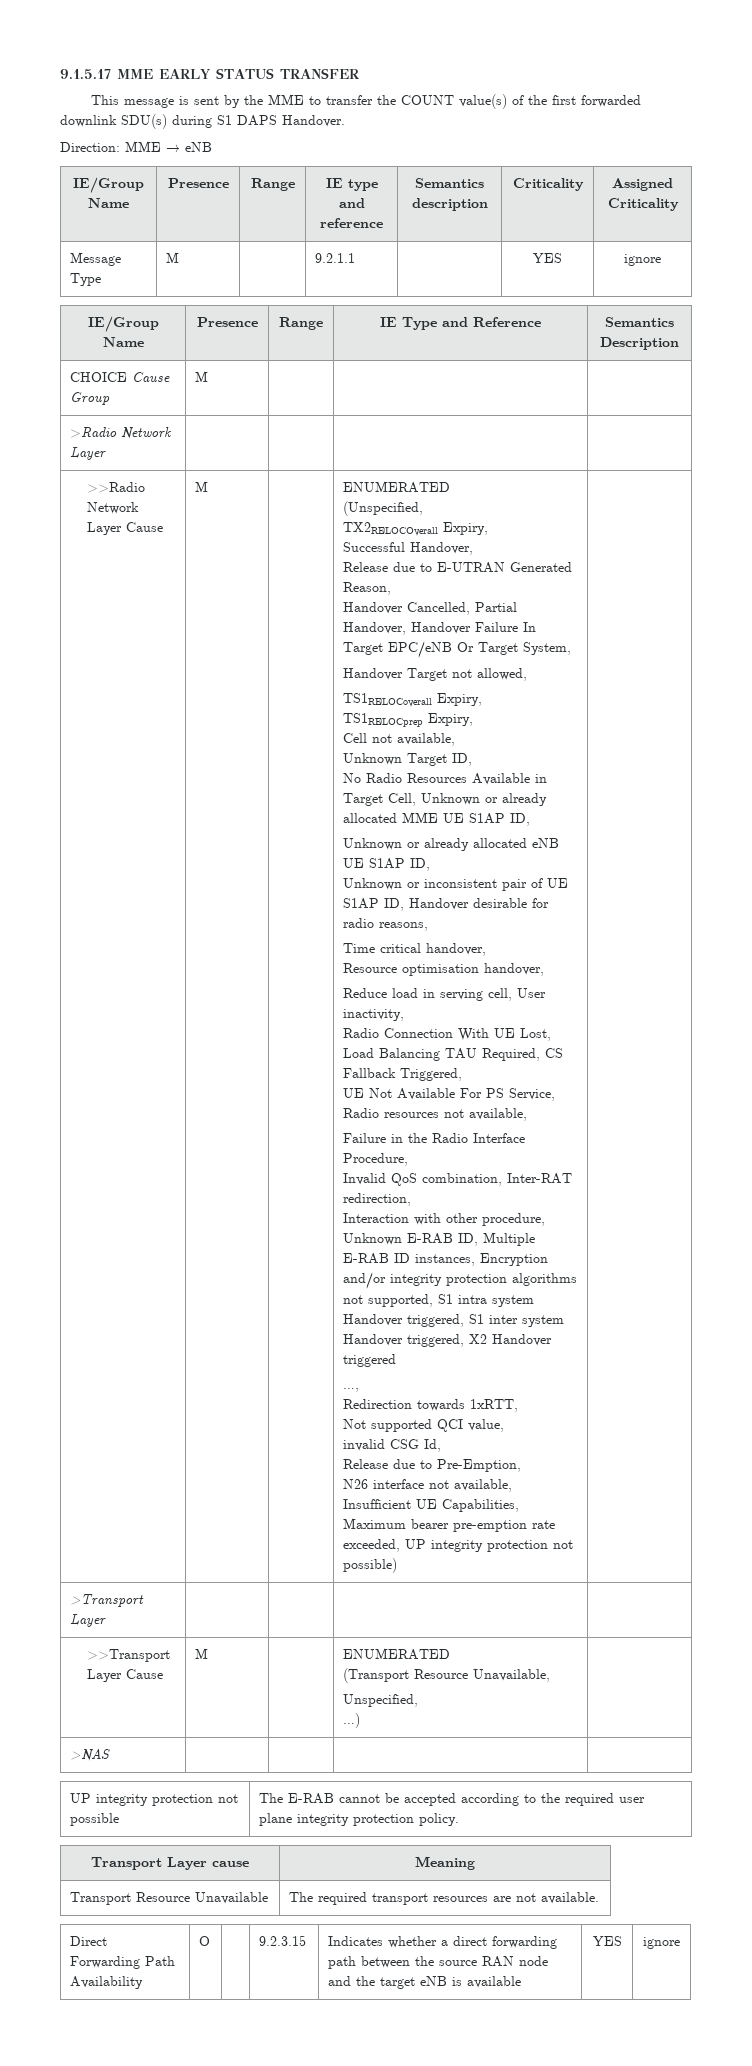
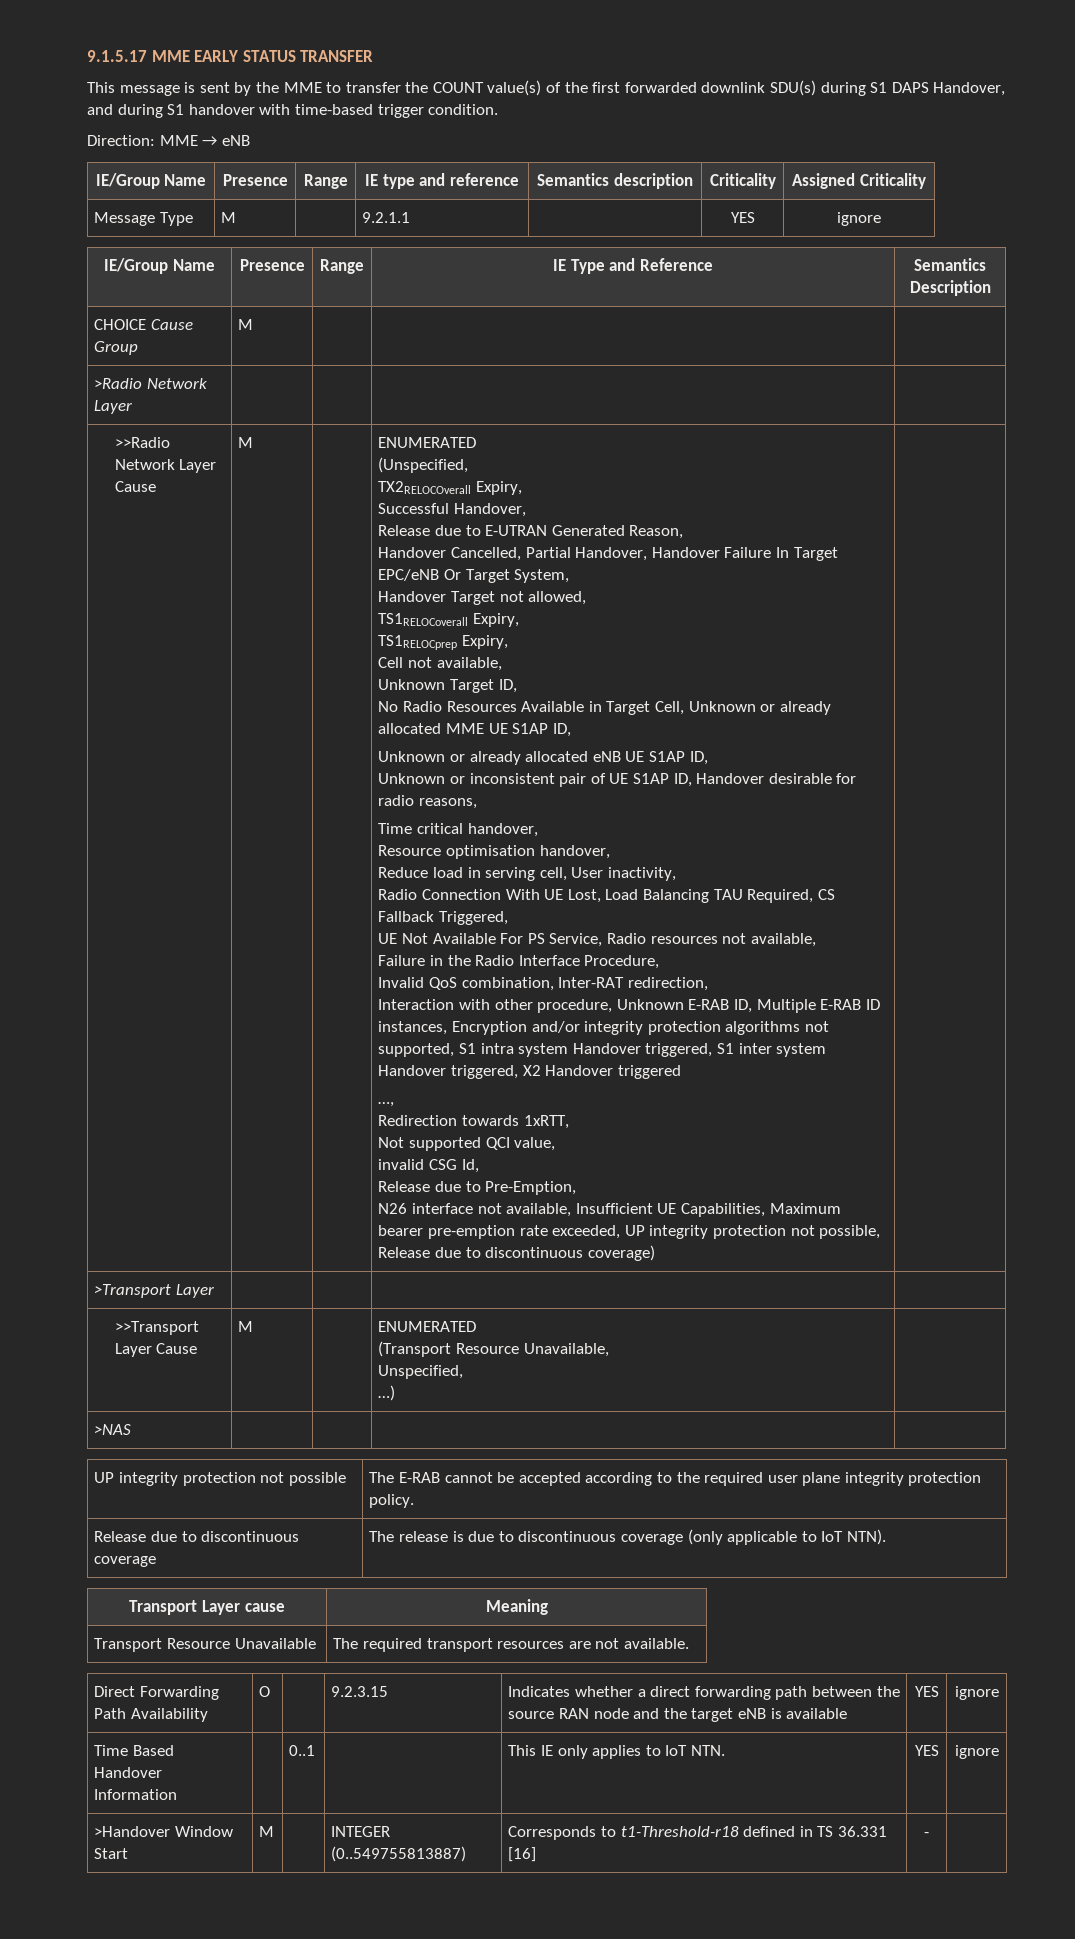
[282,115,345,127] Handover. -> [933,82,1006,96] [87,104,499,118] Handover, and during S1 handover with time-based trigger condition.
[343,1558,398,1573] possible) -> [819,1225,881,1239] [378,1245,655,1261] possible, Release due to discontinuous coverage)
(460, 1819) none -> [94,1531,300,1542] [94,1556,157,1567] [369,1529,886,1545] // Release due to discontinuous coverage | The release is due to discontinuous coverage (only applicable to IoT NTN).
(680, 1943) none -> [94,1745,174,1756] [94,1767,163,1778] [94,1789,178,1800] [289,1745,316,1756] [508,1745,725,1759] [914,1745,939,1756] [954,1745,999,1759] [94,1826,233,1837] [94,1848,129,1859] [259,1826,275,1837] [331,1826,391,1837] [331,1846,467,1862] [508,1826,887,1840] [508,1847,537,1862] [924,1832,929,1837] // Time Based Handover Information | | 0..1 | | This IE only applies to IoT NTN. | YES | ignore // >Handover Window Start | M | | INTEGER (0..549755813887) | Corresponds to t1-Threshold-r18 defined in TS 36.331 [16] | - |

